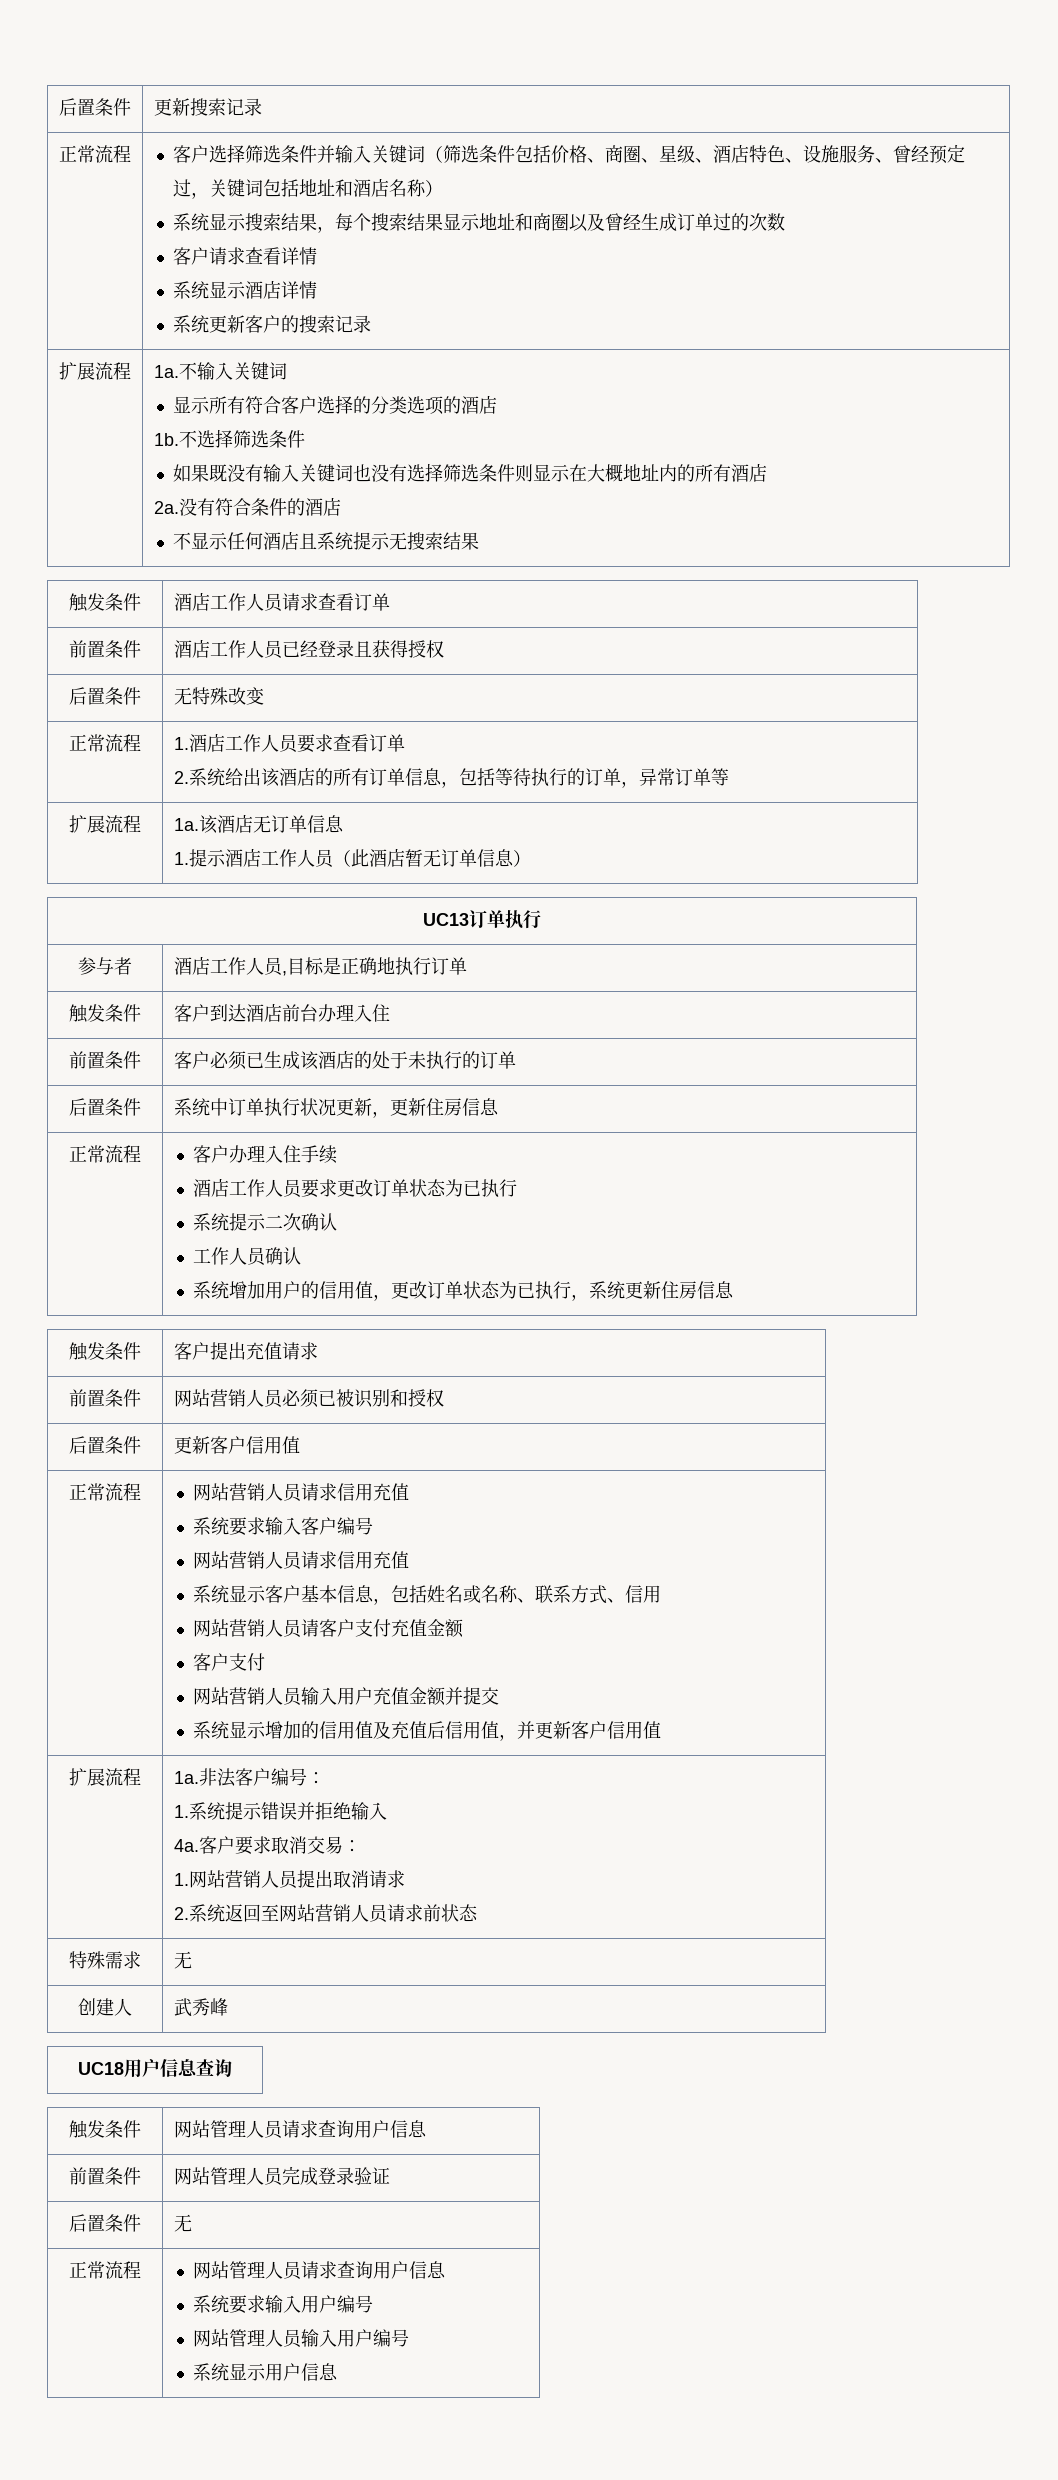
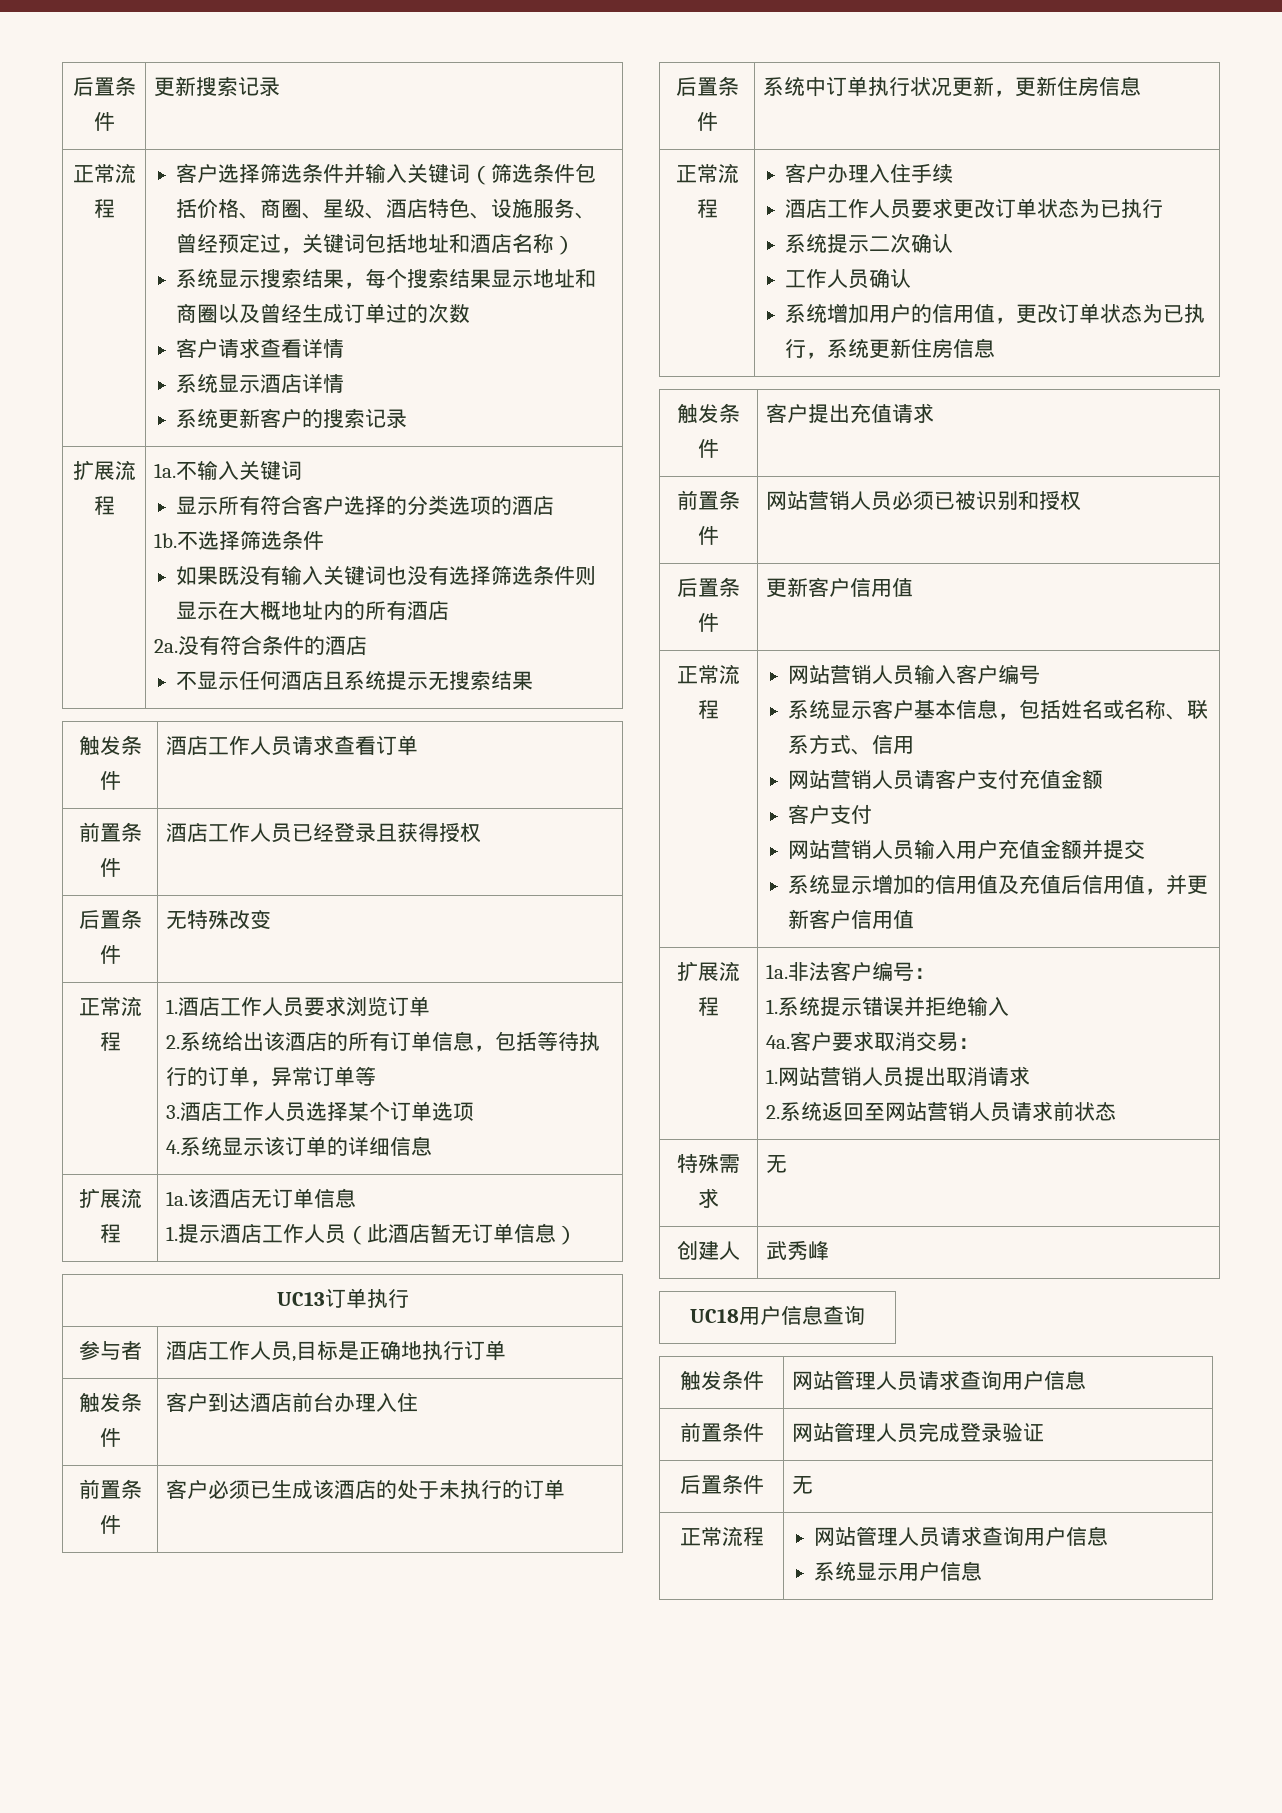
[332,734,369,752] 查看 -> [345,996,388,1016] 浏览
(729, 777) none -> [165,1101,474,1122] [165,1136,432,1157] // 3.酒店工作人员选择某个订单选项 // 4.系统显示该订单的详细信息
[301,1483,410,1501] [193,1517,374,1536] [193,1551,410,1570] 请求信用充值 // 系统要求输入客户编号 // 网站营销人员请求信用充值 -> [914,664,1041,684] 输入客户编号
[193,2295,374,2314] [193,2329,410,2348] // 系统要求输入用户编号 // 网站管理人员输入用户编号 -> (1109, 1536) none

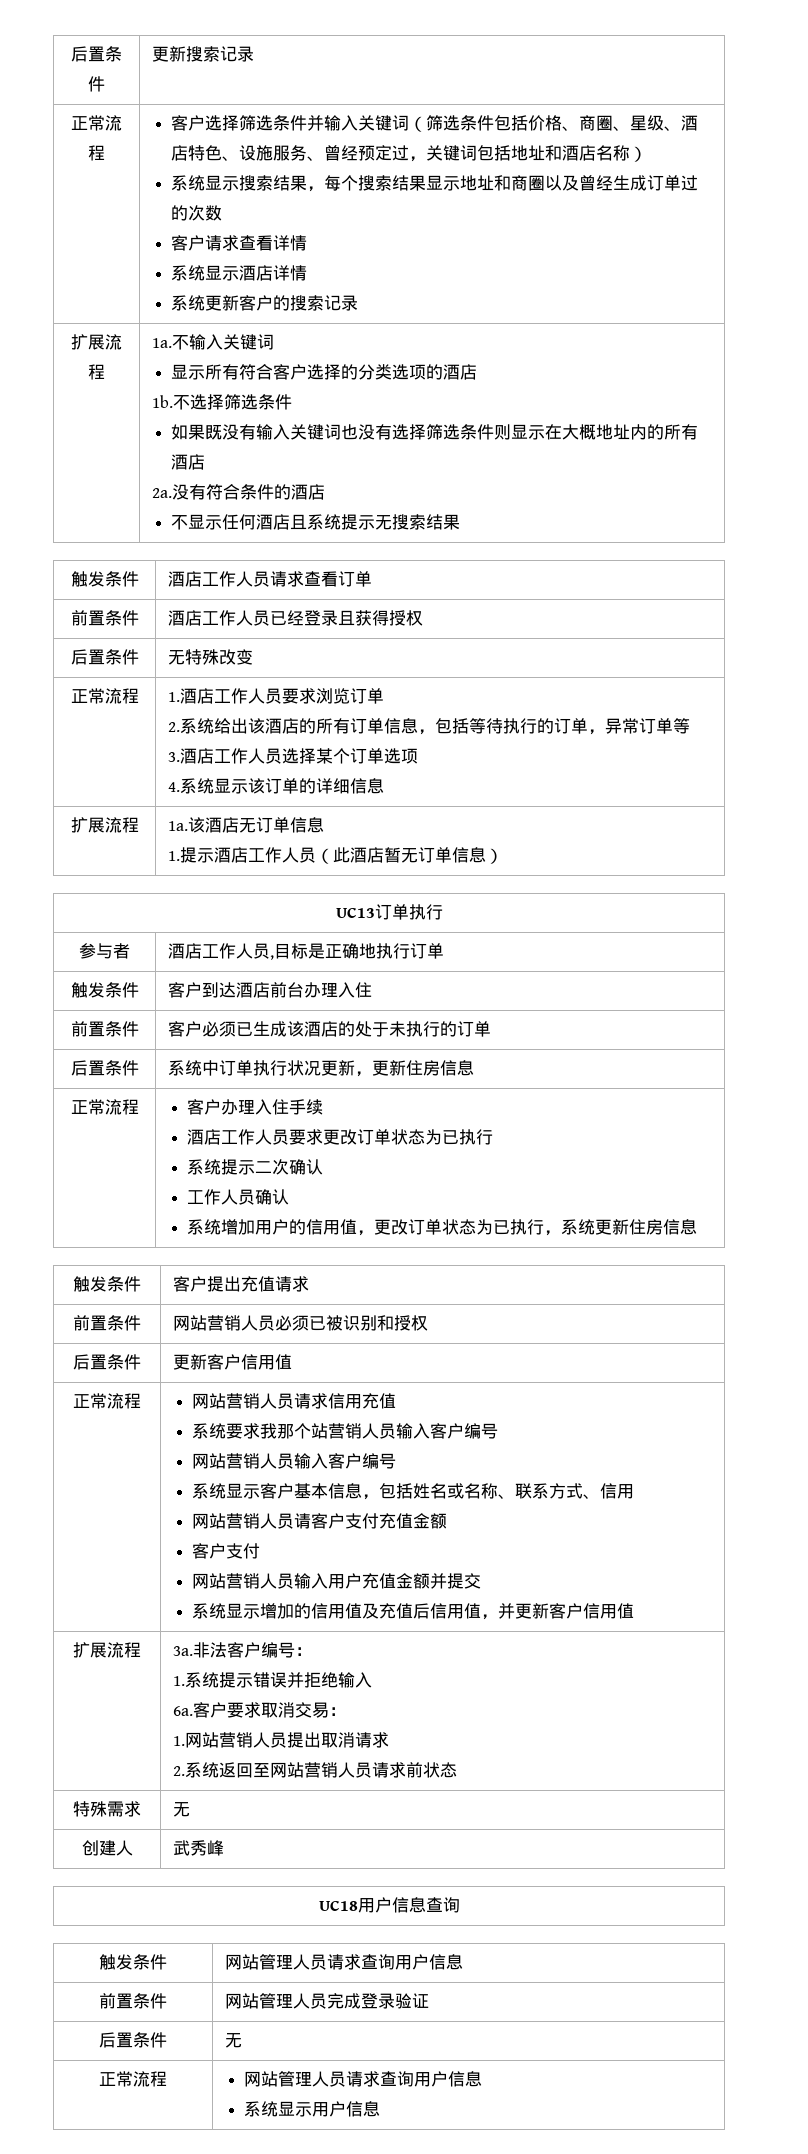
(915, 675) none -> [293,1393,396,1409] [191,1423,498,1439] [191,1453,294,1469] 请求信用充值 // 系统要求我那个站营销人员输入客户编号 // 网站营销人员
[765,964,788,979] 1a. -> [173,1646,194,1656] 3a.
[765,1035,790,1049] 4a. -> [173,1706,194,1716] 6a.

